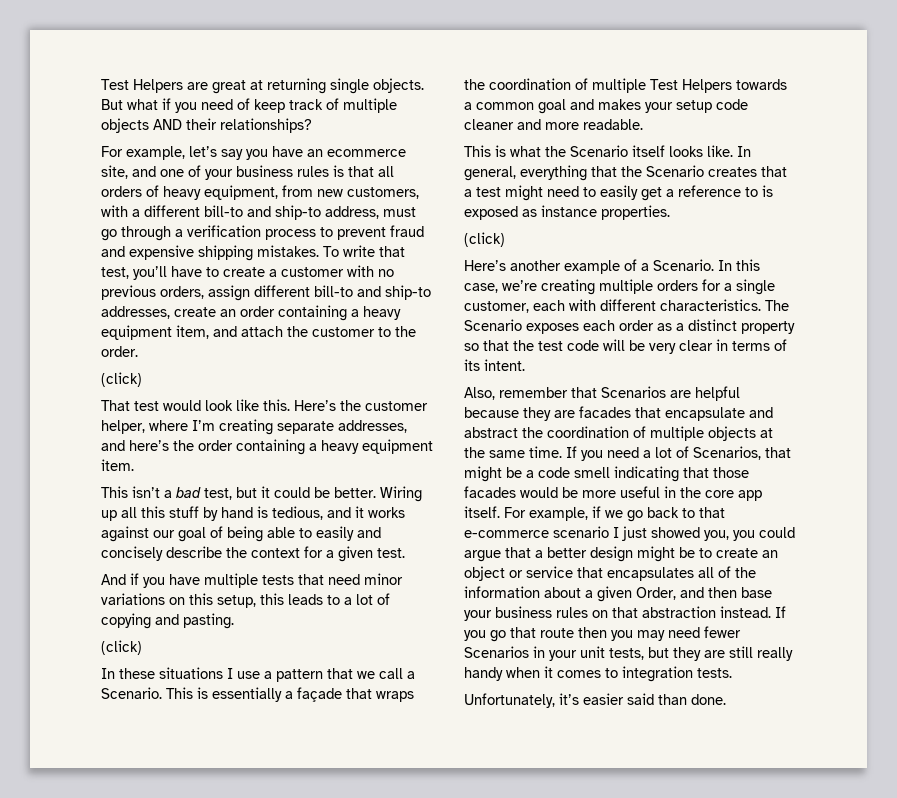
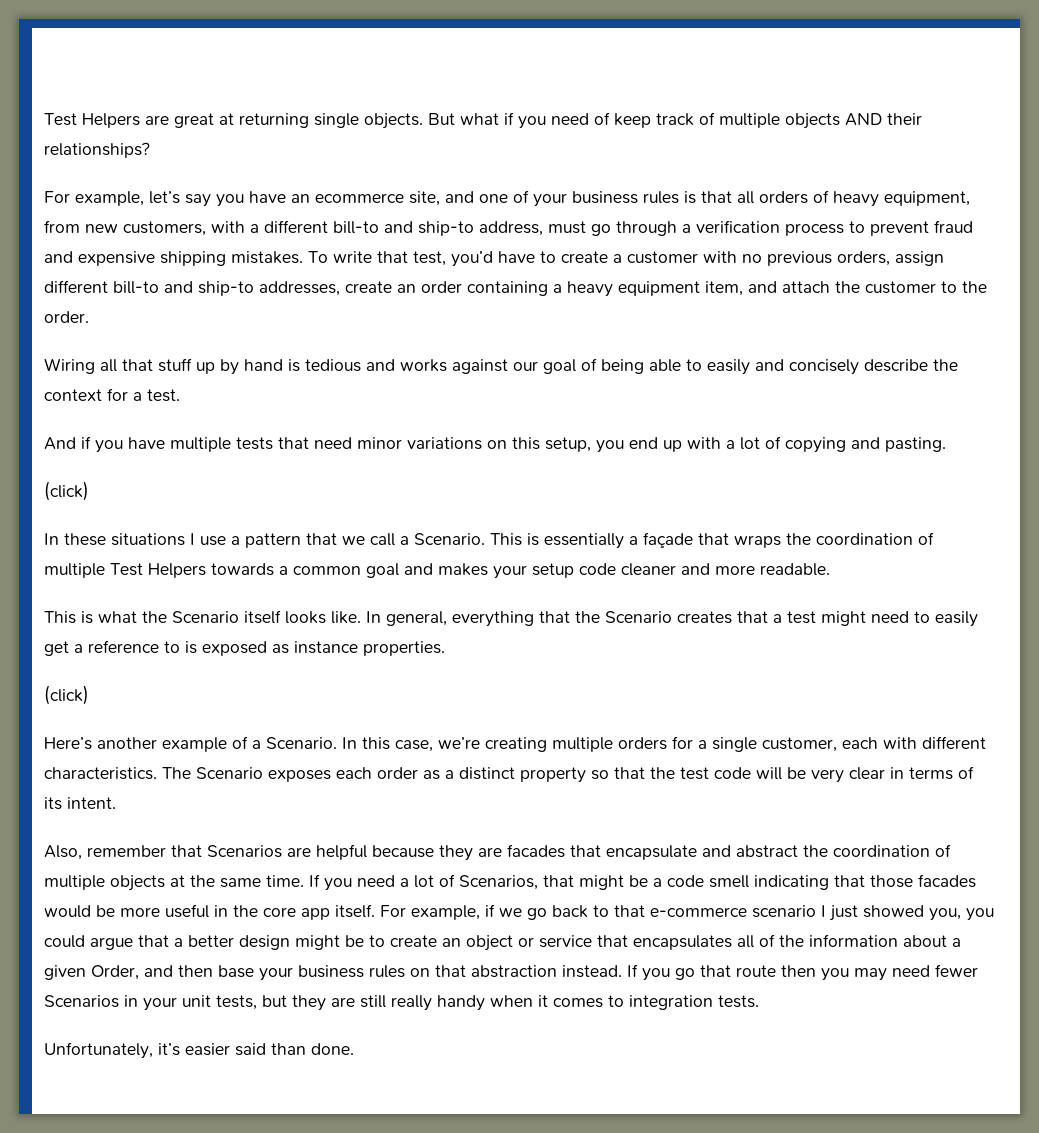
[133,266,167,280] you’ll -> [451,251,493,267] you’d
[101,372,142,387] [101,399,428,411] [101,419,407,435] [101,439,433,455] [101,459,134,471] [101,486,422,502] [101,506,364,521] (click) // That test would look like this. Here’s the customer helper, where I’m creating separate addresses, and here’s the order containing a heavy equipment item. // This isn’t a bad test, but it could be better. Wiring up all this stuff by hand is tedious, and it -> [44,358,395,375] Wiring all that stuff up by hand is tedious and
[338,546,373,562] given -> (142, 396) none
[260,593,340,605] this leads to -> [596,437,721,453] you end up with

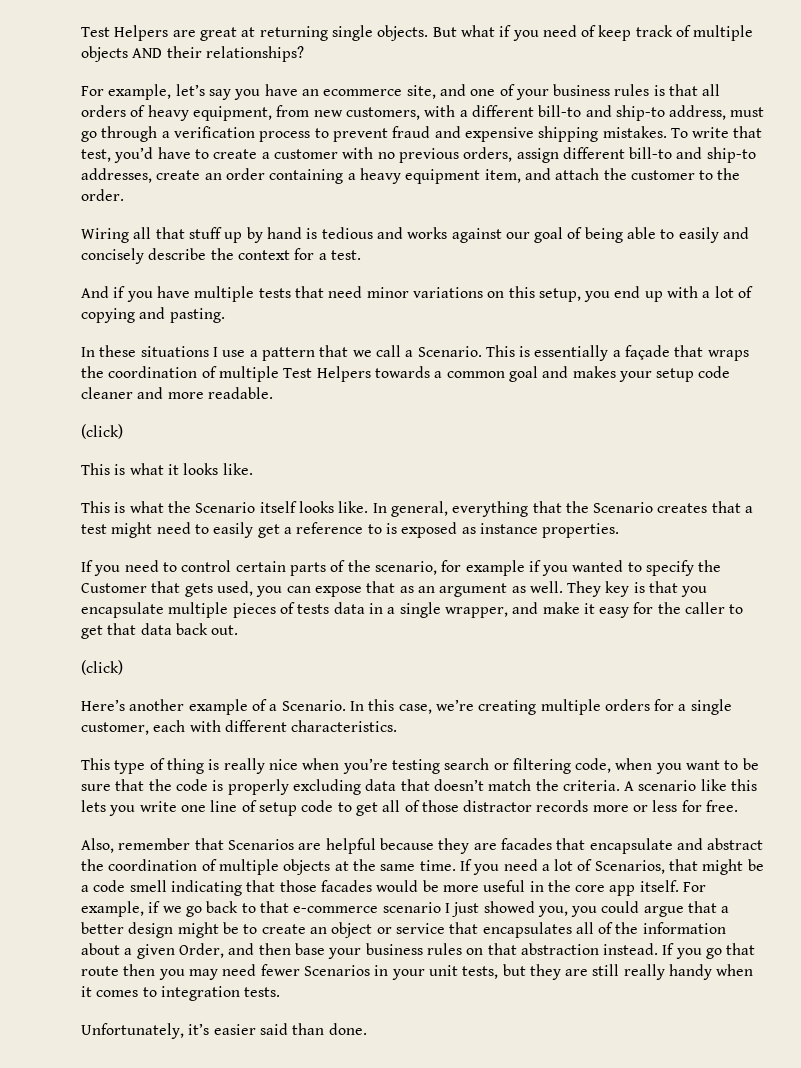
[44,481,89,501] // (click) -> (225, 315) none
(830, 569) none -> [81,424,123,439] [81,463,253,475] // (click) // This is what it looks like.
(445, 648) none -> [81,560,722,576] [81,581,708,597] [81,602,744,618] [81,623,239,639] // If you need to control certain parts of the scenario, for example if you wanted to specify the Customer that gets used, you can expose that as an argument as well. They key is that you encapsulate multiple pieces of tests data in a single wrapper, and make it easy for the caller to get that data back out.
[162,766,974,783] [44,797,116,810] The Scenario exposes each order as a distinct property so that the test code will be very clear in terms of its intent. -> [81,758,759,774] [81,779,758,795] [81,800,739,816] // This type of thing is really nice when you’re testing search or filtering code, when you want to be sure that the code is properly excluding data that doesn’t match the criteria. A scenario like this lets you write one line of setup code to get all of those distractor records more or less for free.

